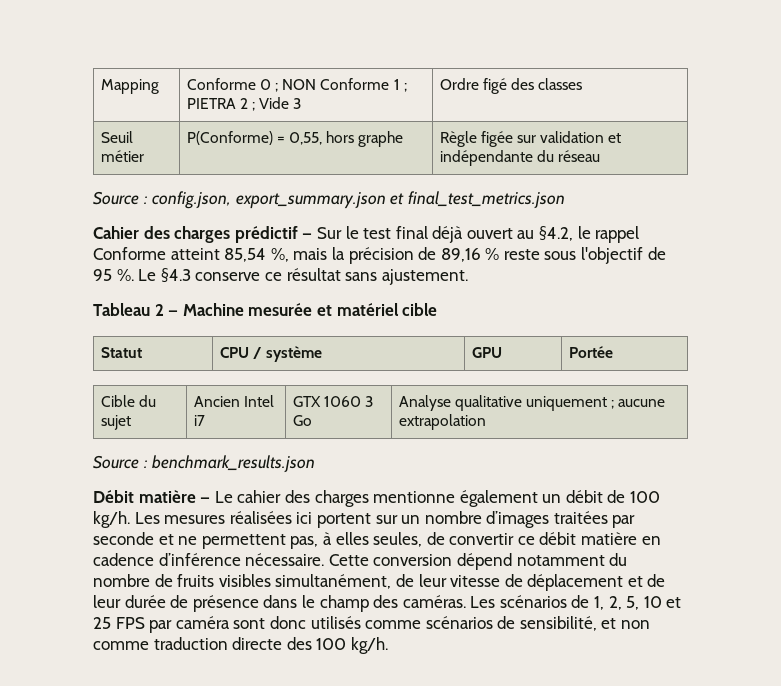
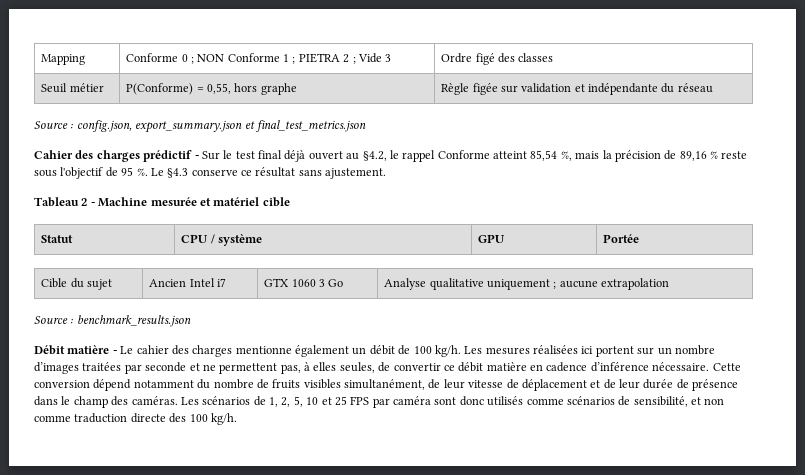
[302,233,313,239] — -> [194,155,199,159] -
[168,310,179,316] — -> [90,202,95,206] -
[200,497,211,503] — -> [112,350,117,354] -

